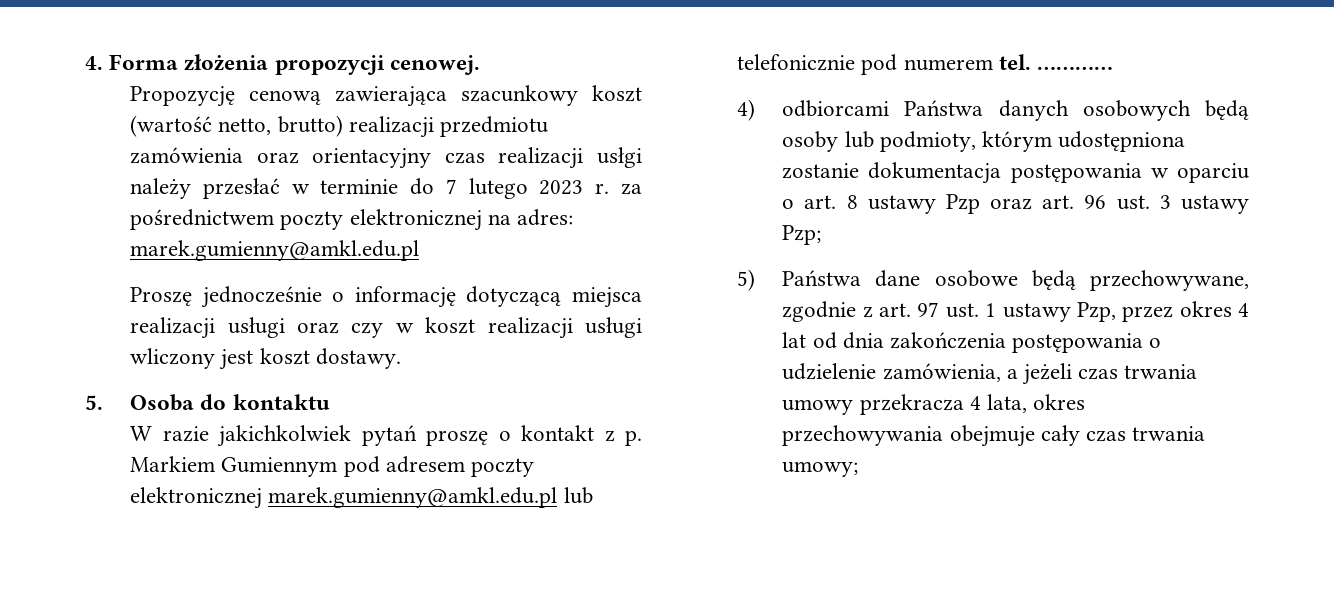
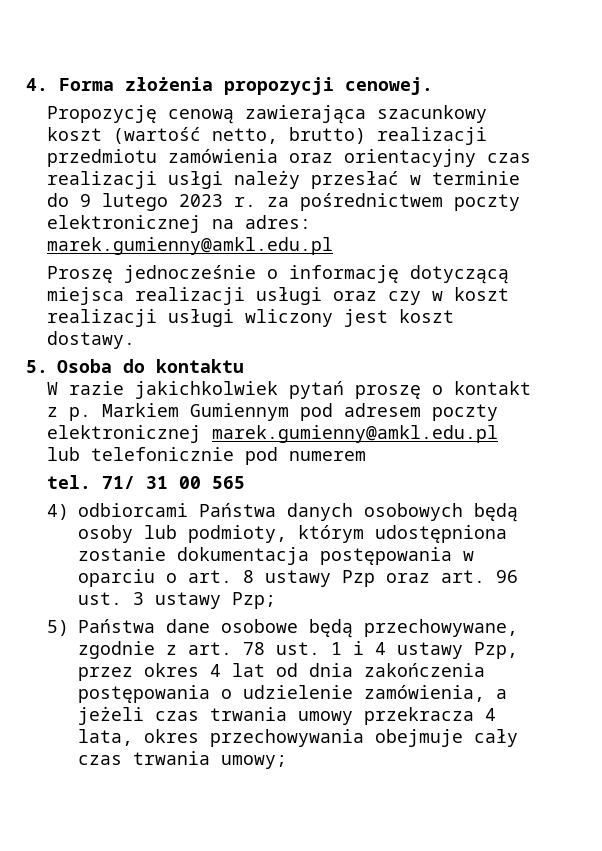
[445,179,457,194] 7 -> [80,194,92,207] 9
[998,54,1113,70] tel. ………… -> [47,475,246,489] // tel. 71/ 31 00 565
[917,302,940,317] 97 -> [243,642,266,655] 78
(997, 310) none -> [353,641,387,655] i 4

